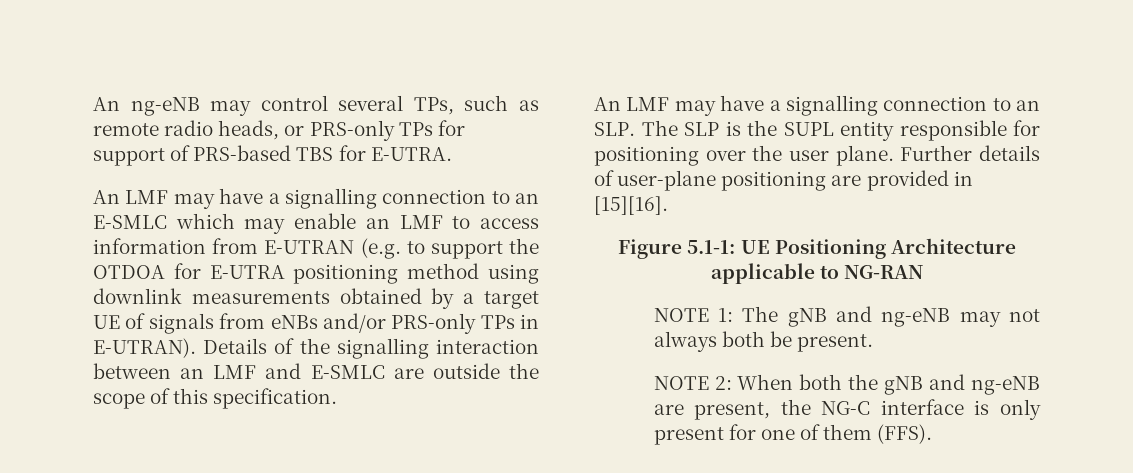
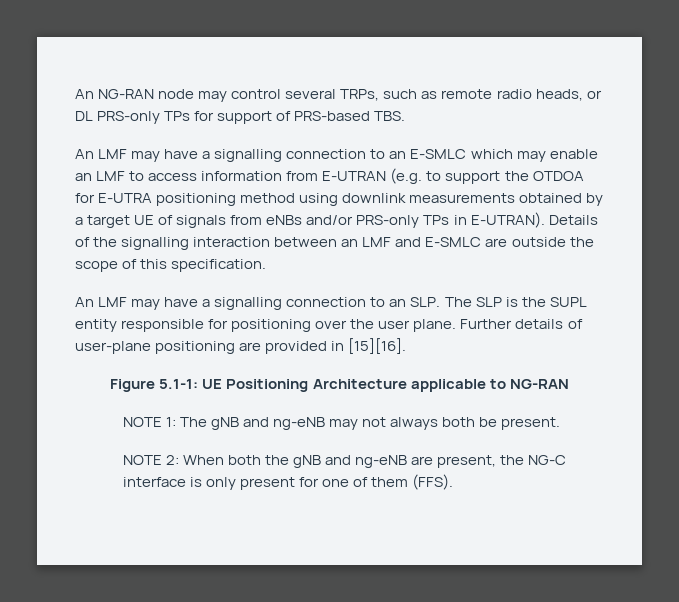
[93,97,200,116] An ng-eNB -> [75,89,195,99] An NG-RAN node
[413,97,454,115] TPs, -> [340,89,380,101] TRPs,
(305, 130) none -> [75,111,93,121] DL
[296,145,452,161] TBS for E-UTRA. -> [374,111,406,121] TBS.

